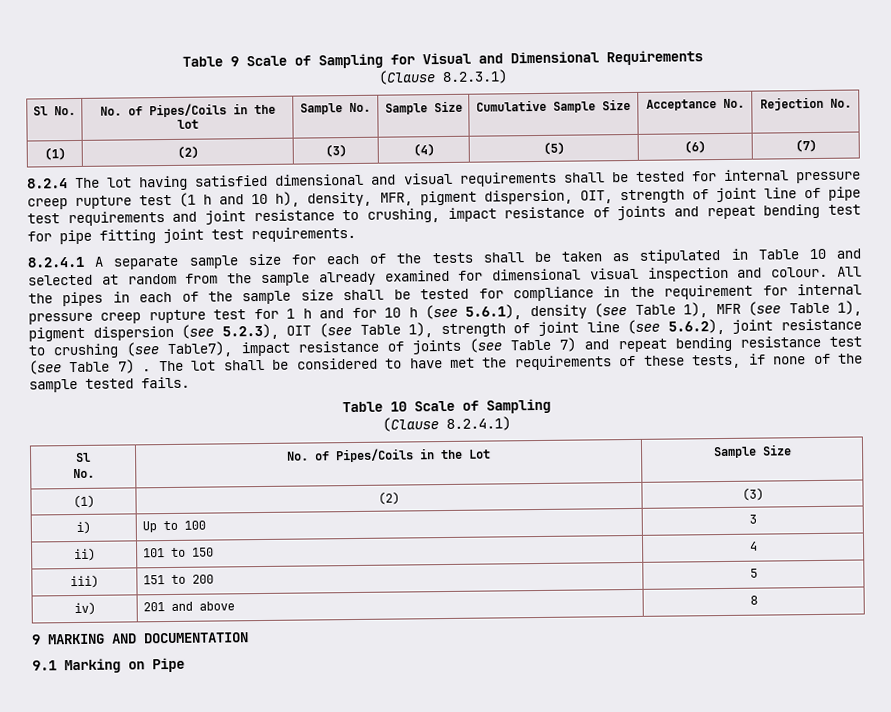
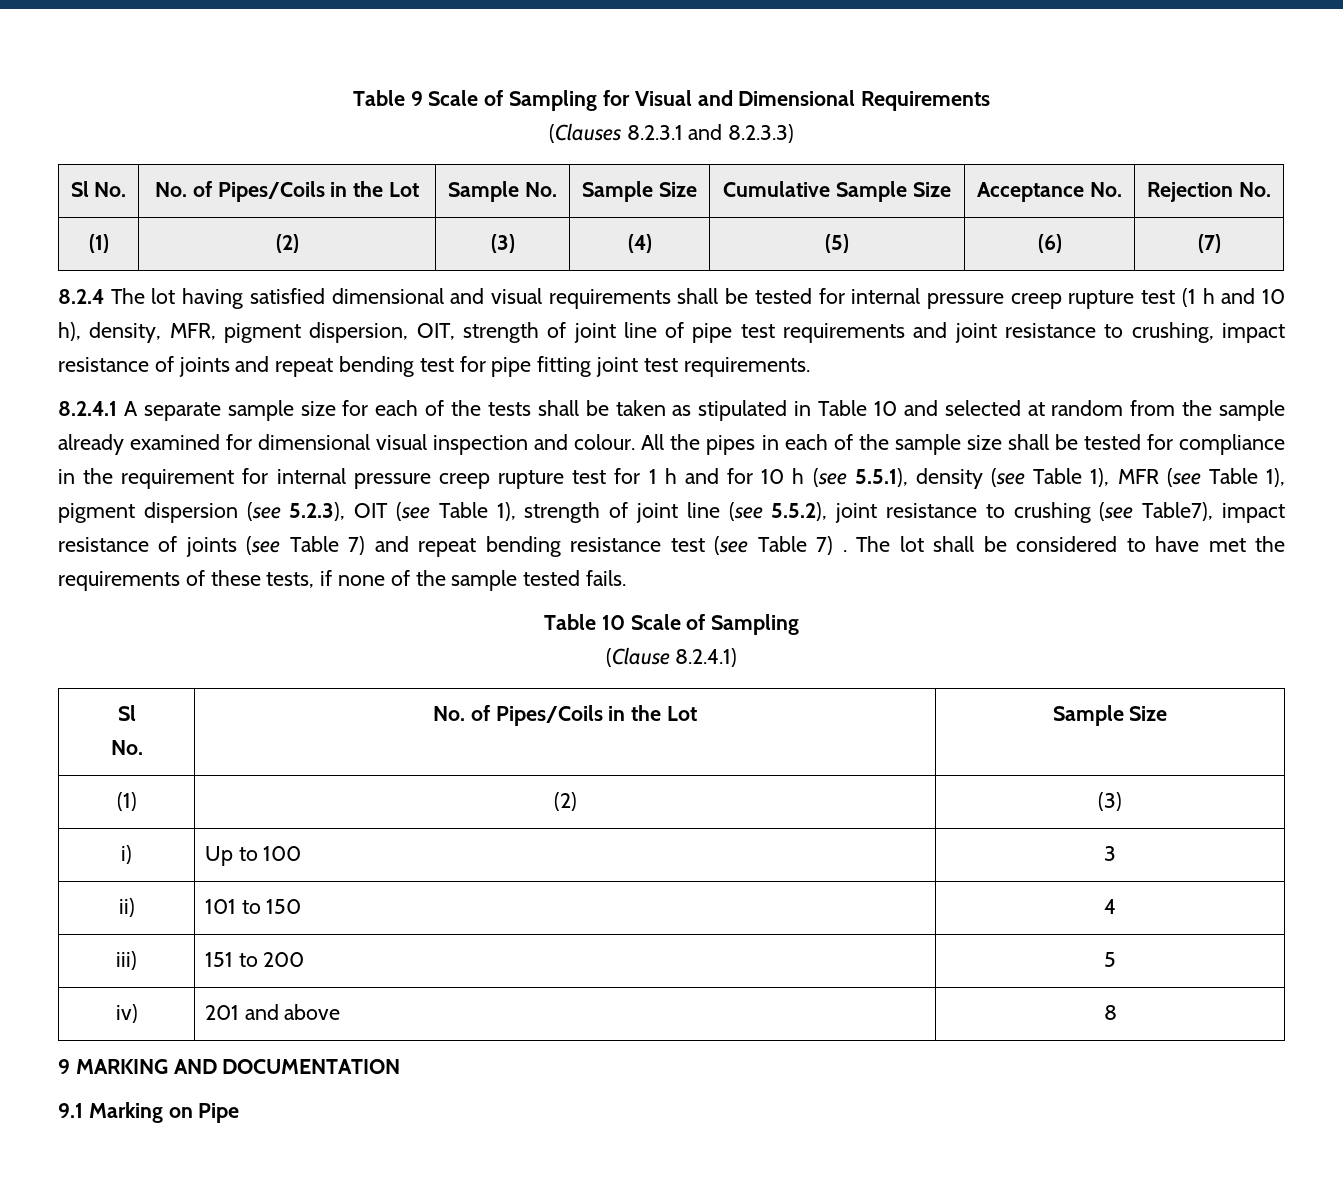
[377,69,508,85] (Clause 8.2.3.1) -> [548,123,795,143] (Clauses 8.2.3.1 and 8.2.3.3)
[176,119,199,129] lot -> [389,182,420,197] Lot
[465,304,523,320] 5.6.1), -> [854,468,908,487] 5.5.1),
[667,318,725,335] 5.6.2), -> [771,502,828,521] 5.5.2),

